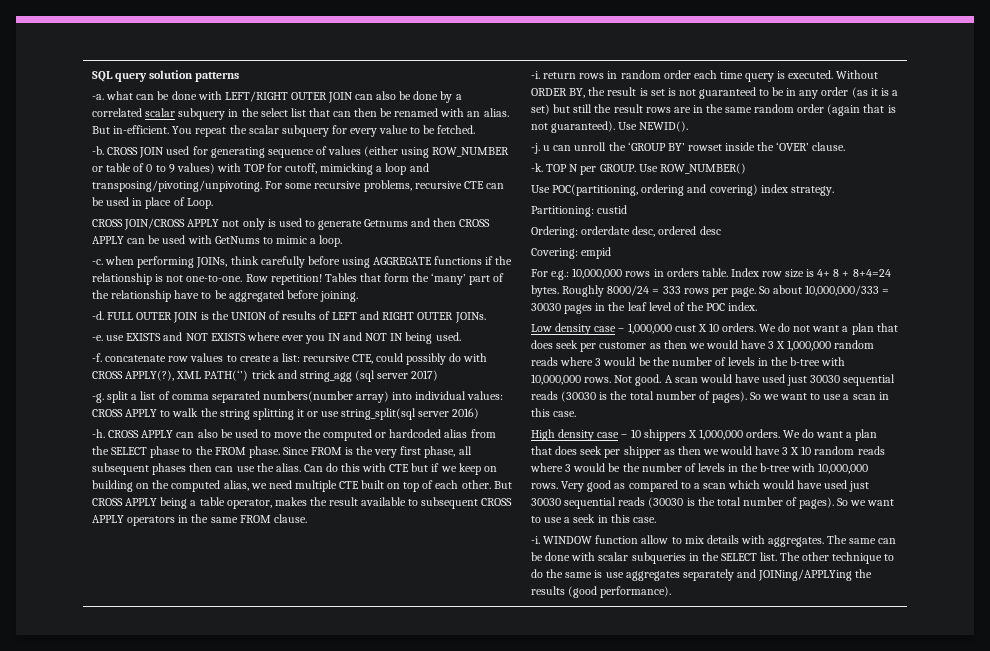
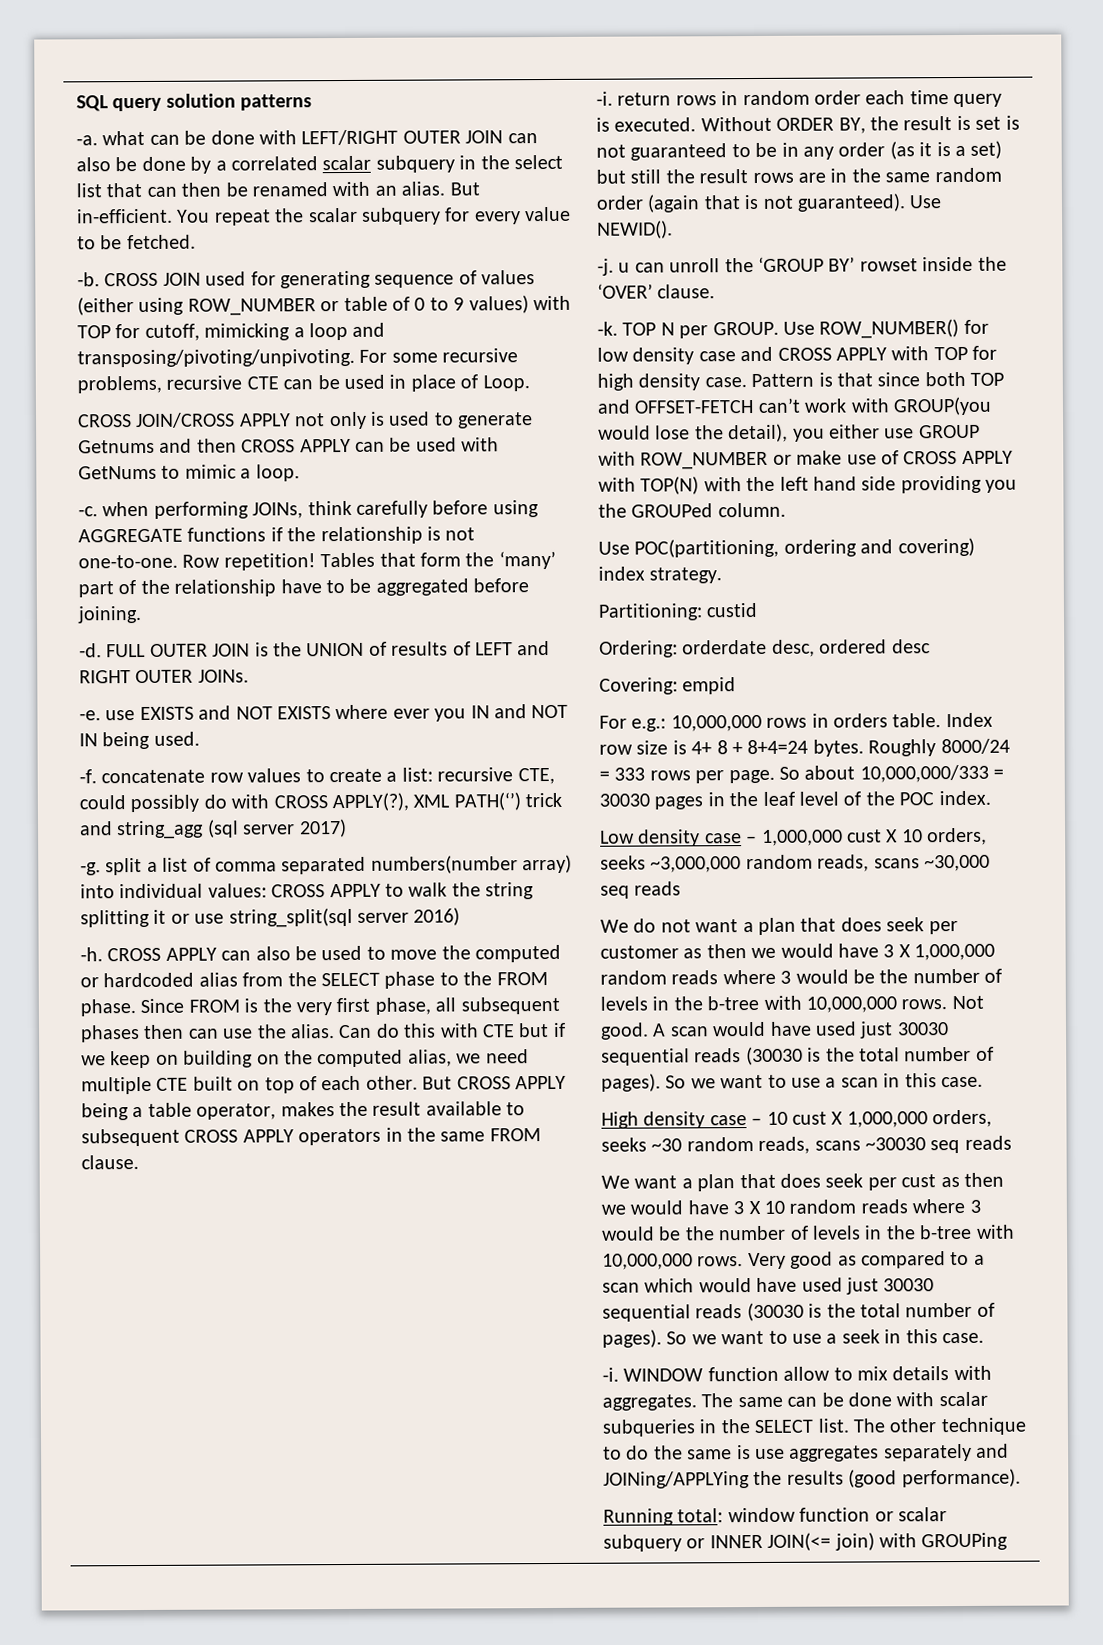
(746, 168) none -> [963,319,989,334] [597,345,998,365] [597,371,1005,391] [597,396,993,416] [598,423,980,443] [598,450,1013,470] [598,475,1018,495] [598,502,786,518] for low density case and CROSS APPLY with TOP for high density case. Pattern is that since both TOP and OFFSET-FETCH can’t work with GROUP(you would lose the detail), you either use GROUP with ROW_NUMBER or make use of CROSS APPLY with TOP(N) with the left hand side providing you the GROUPed column.
[721,323,756,332] orders. -> [927,827,988,846] [600,854,991,873] [600,881,682,899] orders, seeks ~3,000,000 random reads, scans ~30,000 seq reads //
[643,429,878,441] [531,446,661,458] shippers X 1,000,000 orders. We do want a plan that does seek per shipper -> [792,1109,993,1128] [601,1135,1012,1154] [601,1173,937,1192] cust X 1,000,000 orders, seeks ~30 random reads, scans ~30030 seq reads // We want a plan that does seek per cust
(672, 592) none -> [603,1507,948,1526] [603,1532,1009,1552] // Running total: window function or scalar subquery or INNER JOIN(<= join) with GROUPing

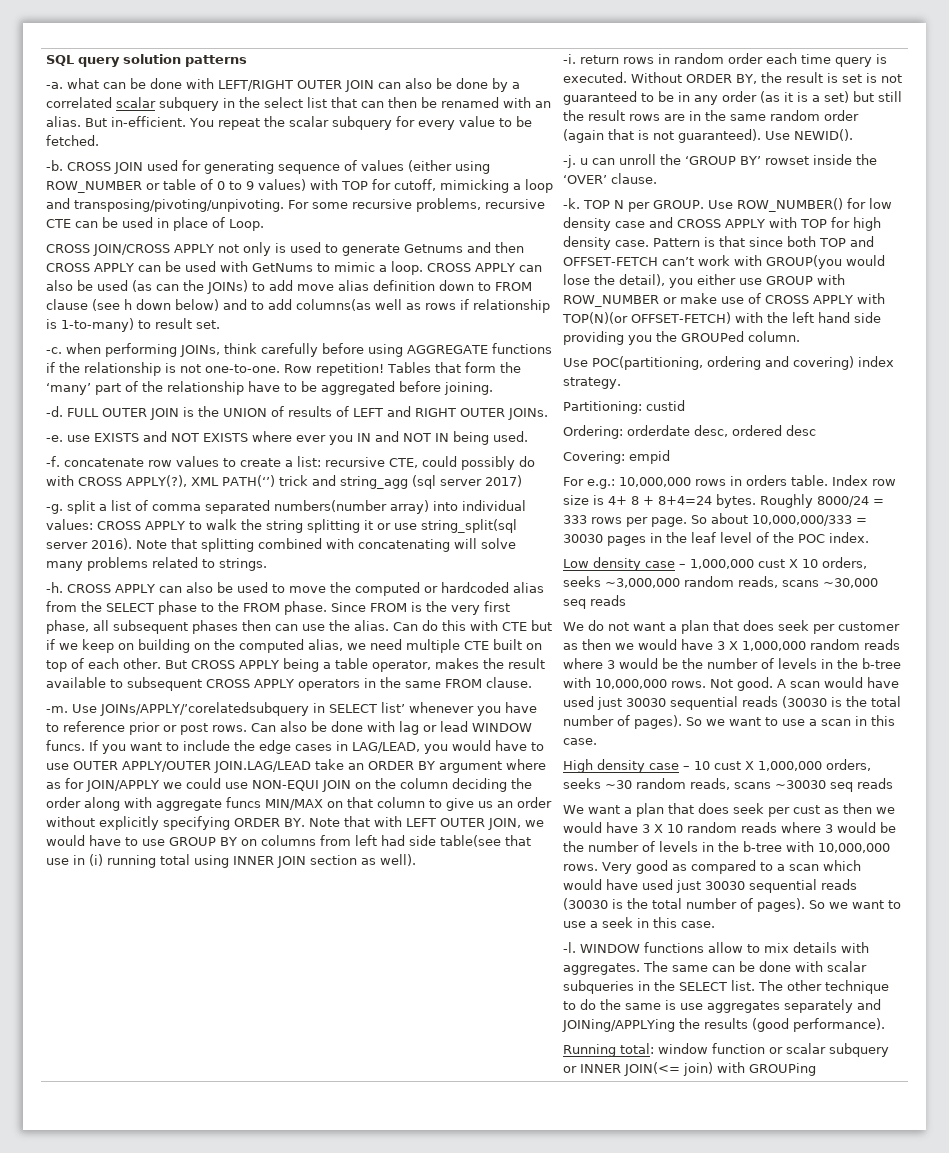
(300, 473) none -> [427,263,543,272] [46,280,533,294] [46,299,551,313] [46,318,221,332] CROSS APPLY can also be used (as can the JOINs) to add move alias definition down to FROM clause (see h down below) and to add columns(as well as rows if relationship is 1-to-many) to result set.
[413,907,461,926] 2016) -> [91,538,517,552] [46,557,268,571] 2016). Note that splitting combined with concatenating will solve many problems related to strings.
(140, 1162) none -> [46,702,538,716] [46,721,533,735] [46,740,545,754] [46,759,547,773] [46,778,533,792] [46,797,553,811] [46,816,545,830] [46,835,532,847] [46,854,417,868] // -m. Use JOINs/APPLY/’corelatedsubquery in SELECT list’ whenever you have to reference prior or post rows. Can also be done with lag or lead WINDOW funcs. If you want to include the edge cases in LAG/LEAD, you would have to use OUTER APPLY/OUTER JOIN.LAG/LEAD take an ORDER BY argument where as for JOIN/APPLY we could use NON-EQUI JOIN on the column deciding the order along with aggregate funcs MIN/MAX on that column to give us an order without explicitly specifying ORDER BY. Note that with LEFT OUTER JOIN, we would have to use GROUP BY on columns from left had side table(see that use in (i) running total using INNER JOIN section as well).
[640,476,700,495] TOP(N) -> [562,312,732,324] TOP(N)(or OFFSET-FETCH)
[602,1366,779,1382] -i. WINDOW function -> [563,942,705,953] -l. WINDOW functions

